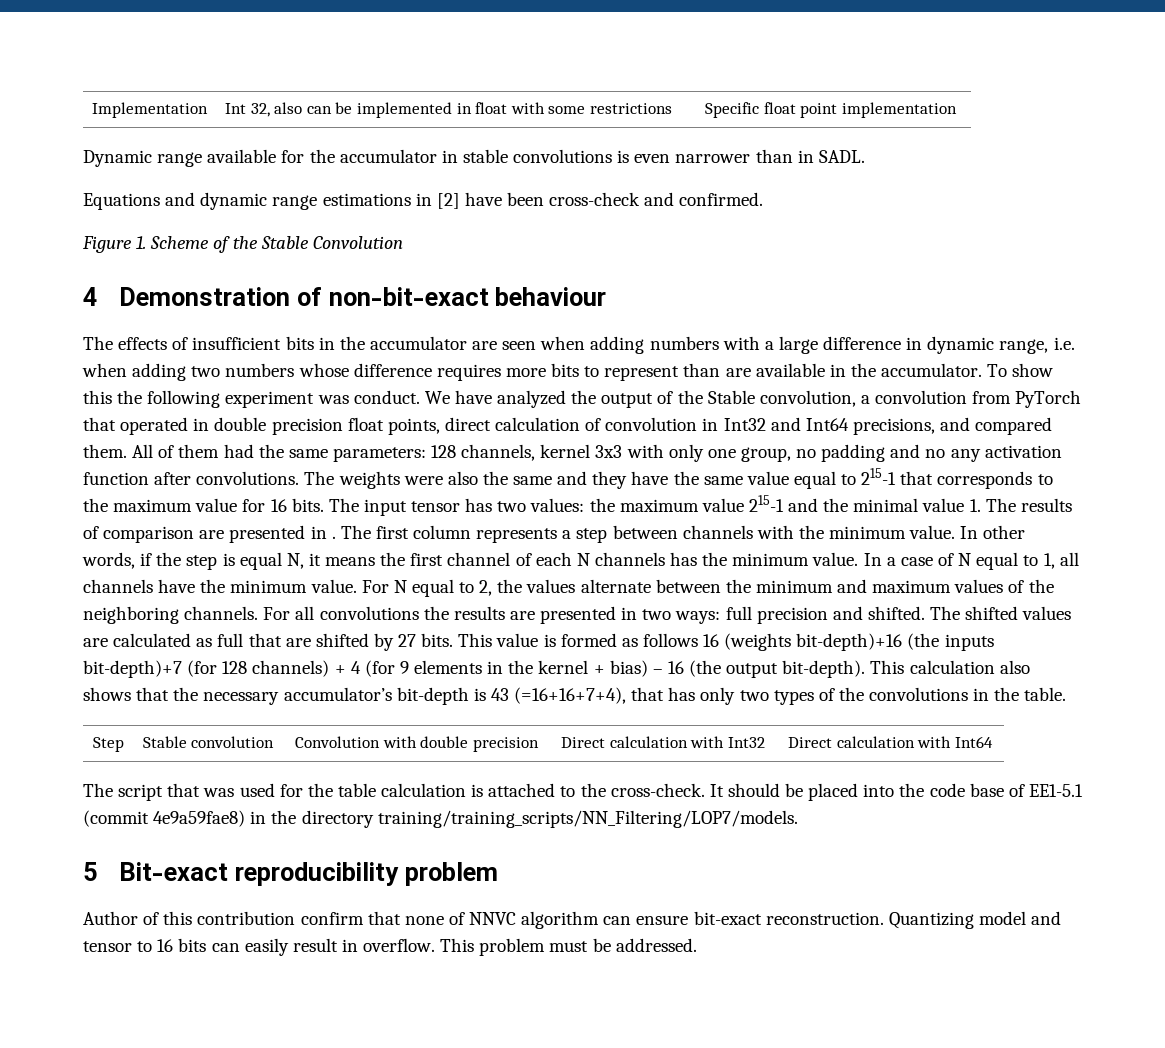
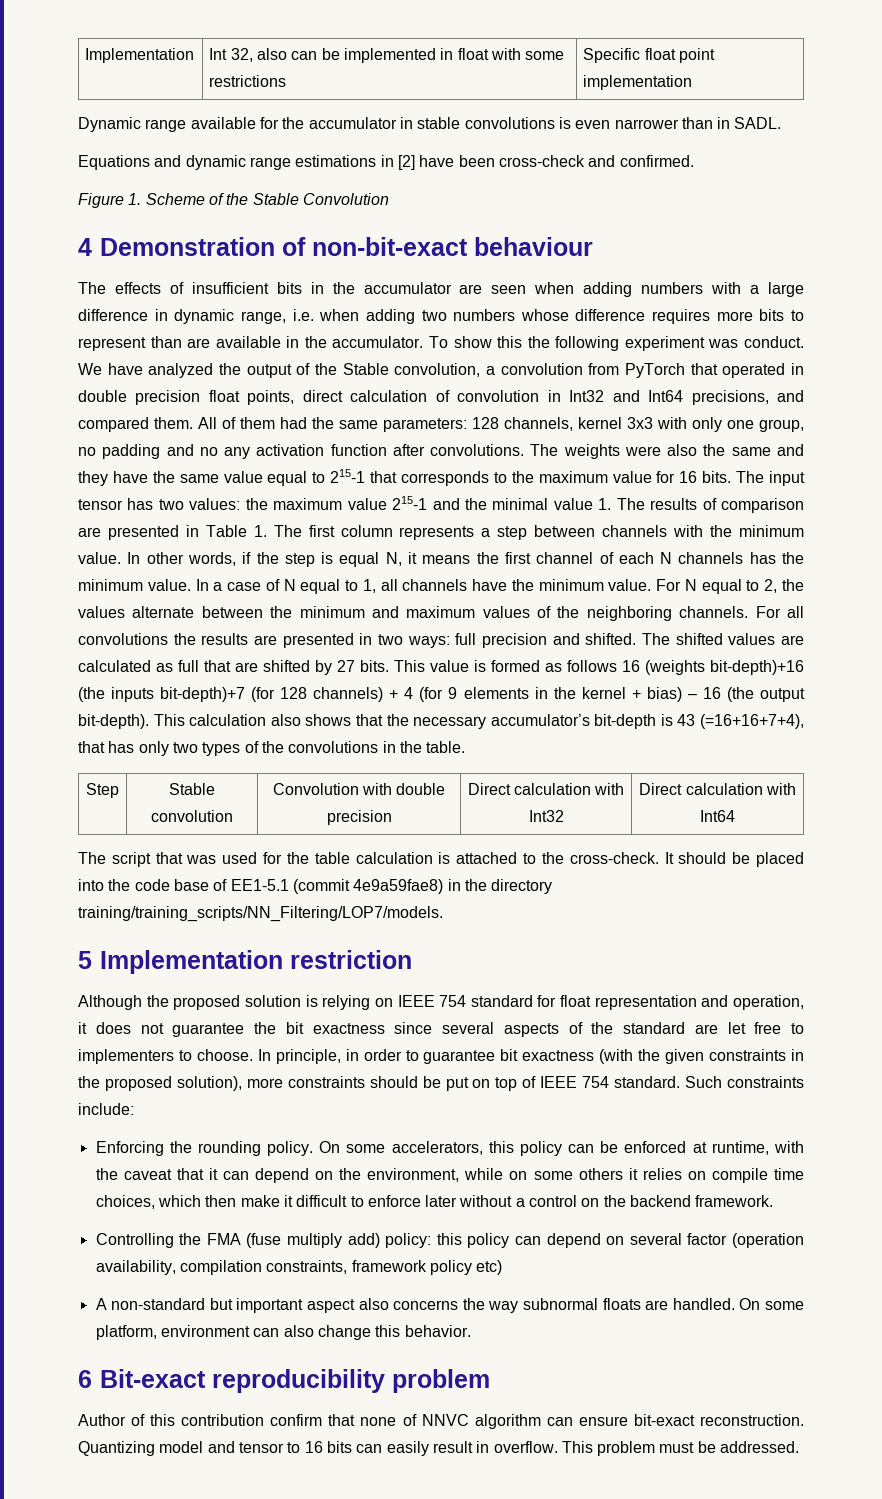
[331,536,336,539] . -> [205,525,267,537] Table 1.
(98, 871) none -> [100,950,412,974] [78,995,804,1010] [78,1022,804,1037] [78,1049,805,1064] [78,1076,805,1091] [78,1103,134,1115] [95,1141,804,1156] [95,1168,805,1183] [95,1195,774,1209] [95,1233,805,1248] [95,1260,503,1275] [95,1298,805,1313] [95,1325,471,1340] [78,1370,92,1388] Implementation restriction // Although the proposed solution is relying on IEEE 754 standard for float representation and operation, it does not guarantee the bit exactness since several aspects of the standard are let free to implementers to choose. In principle, in order to guarantee bit exactness (with the given constraints in the proposed solution), more constraints should be put on top of IEEE 754 standard. Such constraints include: // Enforcing the rounding policy. On some accelerators, this policy can be enforced at runtime, with the caveat that it can depend on the environment, while on some others it relies on compile time choices, which then make it difficult to enforce later without a control on the backend framework. // Controlling the FMA (fuse multiply add) policy: this policy can depend on several factor (operation availability, compilation constraints, framework policy etc) // A non-standard but important aspect also concerns the way subnormal floats are handled. On some platform, environment can also change this behavior. // 6

